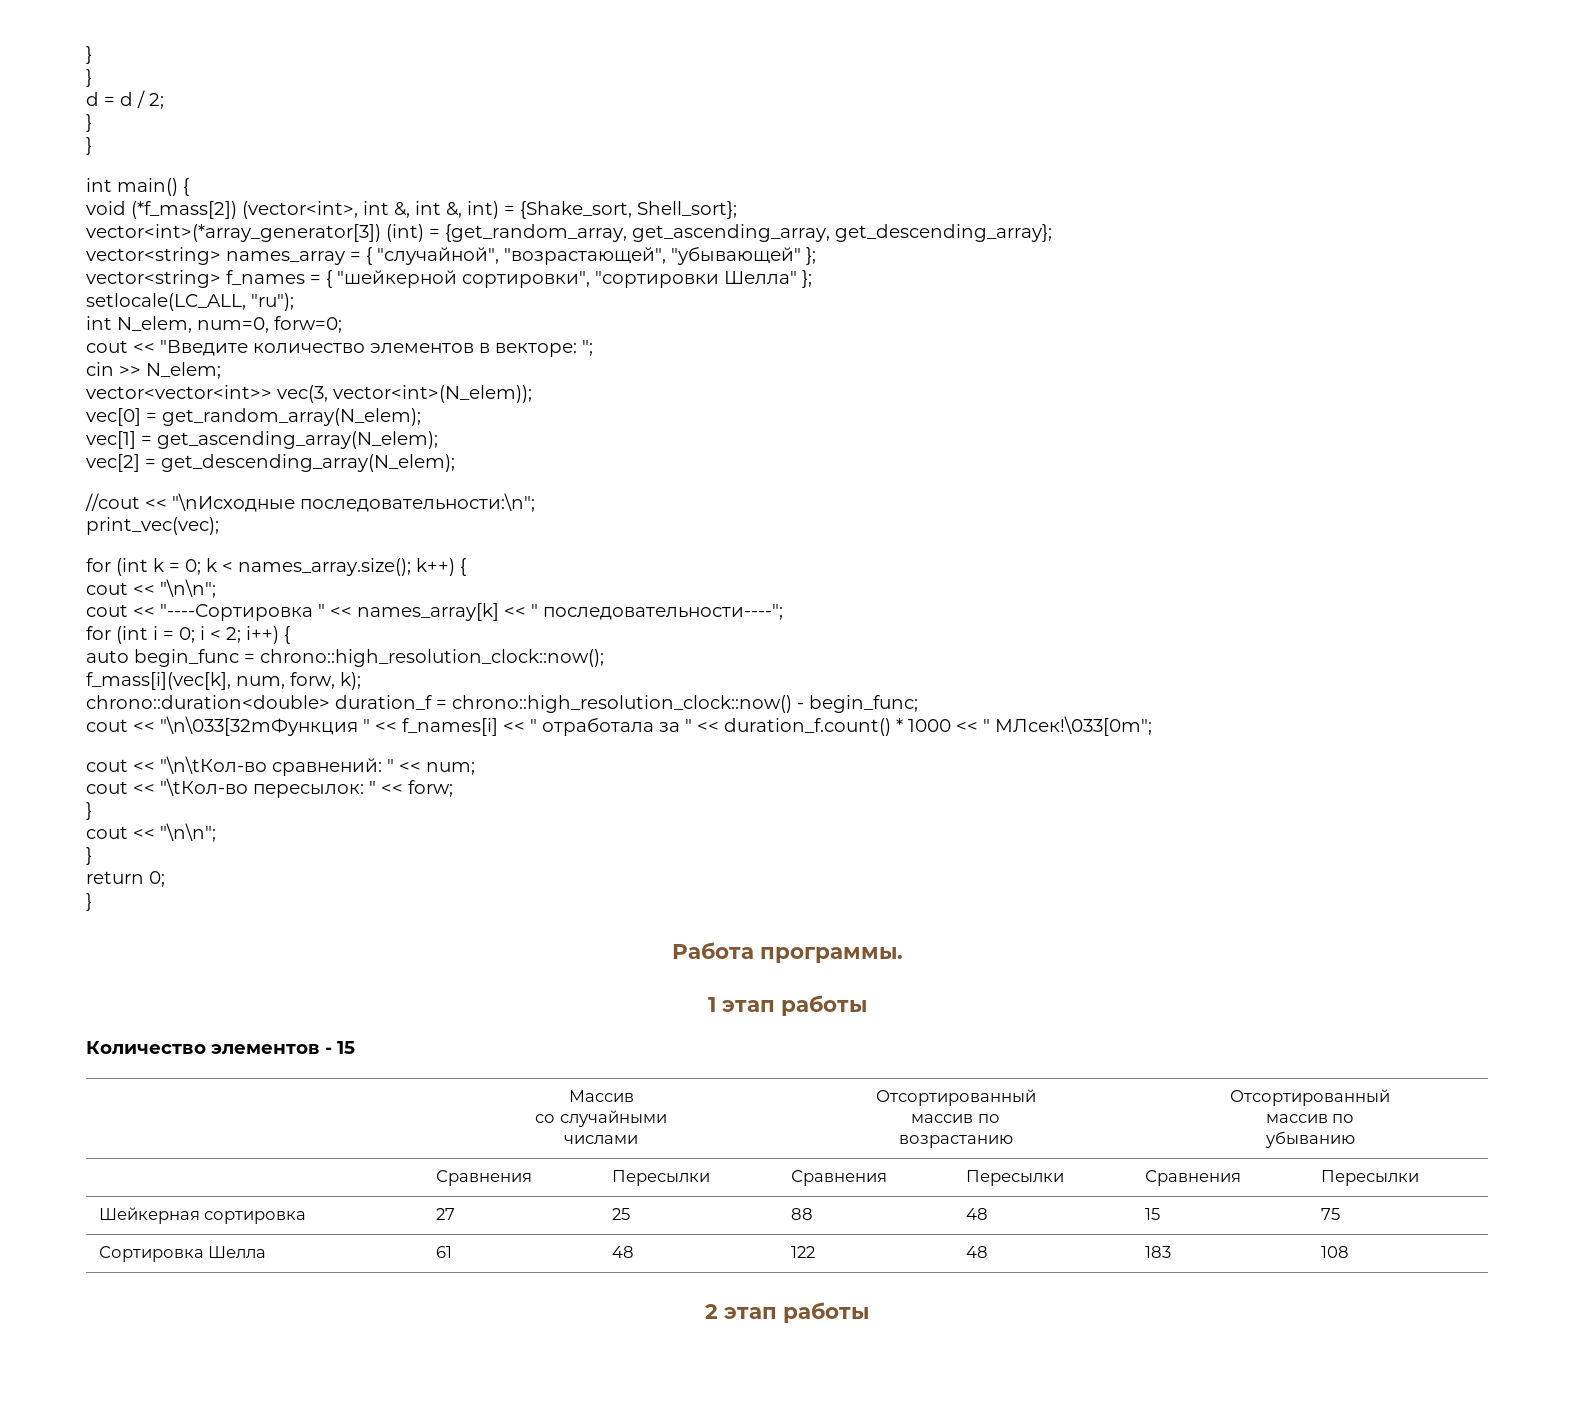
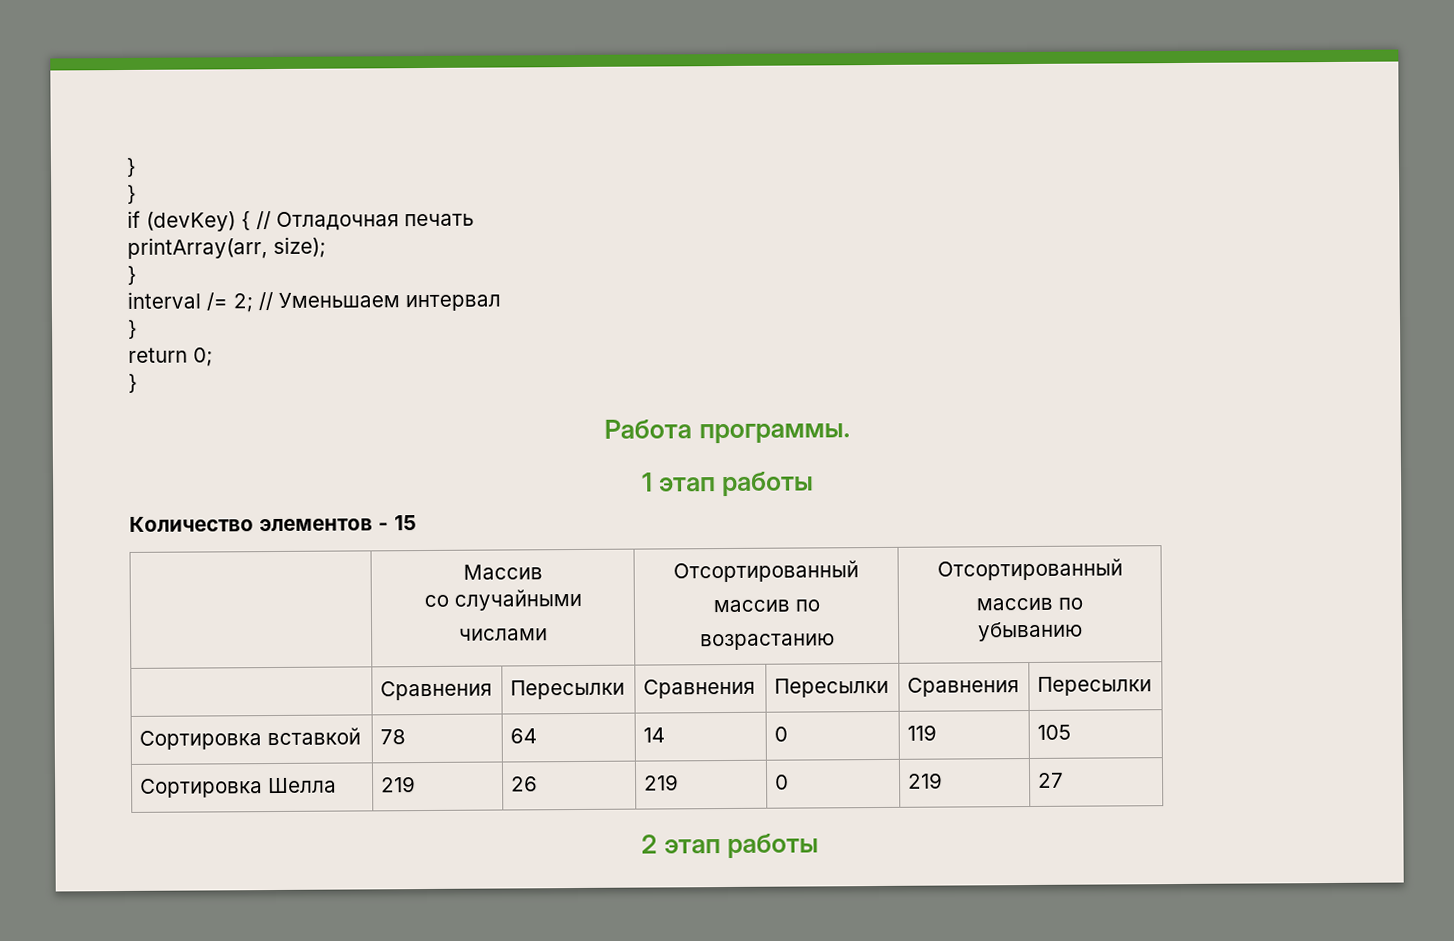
[86,46,92,64] [86,69,92,87] [86,90,164,109] [86,114,92,132] [86,137,92,155] [86,178,189,196] [86,201,737,219] [86,224,1052,242] [86,247,816,265] [86,270,812,288] [86,293,294,311] [86,316,342,333] [86,340,593,357] [86,362,221,379] [86,385,532,403] [86,408,421,426] [86,431,438,449] [86,454,455,472] [85,493,535,512] [86,517,219,535] [86,558,466,576] [86,579,216,598] [86,603,783,621] [86,626,290,644] [86,649,604,667] [86,672,361,690] [86,695,918,713] [86,716,1152,736] [86,756,475,776] [86,778,453,798] [86,802,92,820] [86,823,216,842] } // } // d = d / 2; // } // } // int main() { // void (*f_mass[2]) (vector<int>, int &, int &, int) = {Shake_sort, Shell_sort}; // vector<int>(*array_generator[3]) (int) = {get_random_array, get_ascending_array, get_descending_array}; // vector<string> names_array = { "случайной", "возрастающей", "убывающей" }; // vector<string> f_names = { "шейкерной cортировки", "сортировки Шелла" }; // setlocale(LC_ALL, "ru"); // int N_elem, num=0, forw=0; // cout << "Введите количество элементов в векторе: "; // cin >> N_elem; // vector<vector<int>> vec(3, vector<int>(N_elem)); // vec[0] = get_random_array(N_elem); // vec[1] = get_ascending_array(N_elem); // vec[2] = get_descending_array(N_elem); // //cout << "\nИсходные последовательности:\n"; // print_vec(vec); // for (int k = 0; k < names_array.size(); k++) { // cout << "\n\n"; // cout << "----Сортировка " << names_array[k] << " последовательности----"; // for (int i = 0; i < 2; i++) { // auto begin_func = chrono::high_resolution_clock::now(); // f_mass[i](vec[k], num, forw, k); // chrono::duration<double> duration_f = chrono::high_resolution_clock::now() - begin_func; // cout << "\n\033[32mФункция " << f_names[i] << " отработала за " << duration_f.count() * 1000 << " МЛсек!\033[0m"; // cout << "\n\tКол-во cравнений: " << num; // cout << "\tКол-во пересылок: " << forw; // } // cout << "\n\n"; -> [126,157,137,177] [127,184,137,204] [127,210,474,232] [127,236,326,259] [127,265,137,285] [127,291,501,313] } // } // if (devKey) { // Отладочная печать // printArray(arr, size); // } // interval /= 2; // Уменьшаем интервал
[98,1207,307,1224] [435,1208,455,1220] [611,1208,630,1220] [790,1208,813,1220] [965,1208,988,1220] [1144,1208,1160,1220] [1320,1208,1340,1220] [98,1246,267,1262] [435,1246,452,1258] [611,1246,634,1258] [790,1246,815,1258] [965,1246,988,1258] [1144,1246,1171,1258] [1320,1246,1349,1258] Шейкерная сортировка | 27 | 25 | 88 | 48 | 15 | 75 // Сортировка Шелла | 61 | 48 | 122 | 48 | 183 | 108 -> [139,727,362,750] [380,729,407,745] [510,728,538,744] [643,727,666,743] [774,726,789,742] [907,724,938,741] [1037,724,1072,740] [140,777,338,798] [381,776,417,793] [511,776,539,792] [644,774,680,791] [775,774,790,790] [908,772,944,789] [1038,772,1065,788] Сортировка вставкой | 78 | 64 | 14 | 0 | 119 | 105 // Сортировка Шелла | 219 | 26 | 219 | 0 | 219 | 27

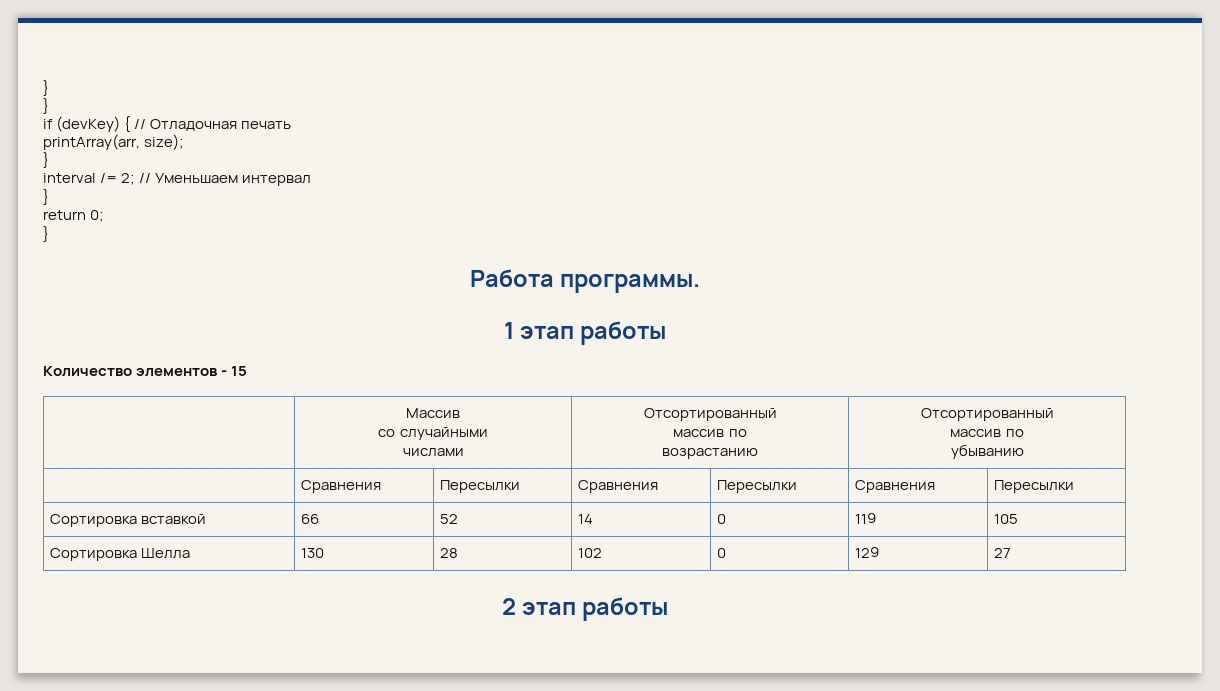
[380,729,407,745] [510,728,538,744] 78 | 64 -> [300,514,319,524] [439,514,458,524] 66 | 52
[381,776,417,793] [511,776,539,792] [644,774,680,791] [775,774,790,790] [908,772,944,789] 219 | 26 | 219 | 0 | 219 -> [300,548,324,558] [439,548,458,558] [577,548,602,558] [716,548,726,558] [854,547,879,558] 130 | 28 | 102 | 0 | 129

